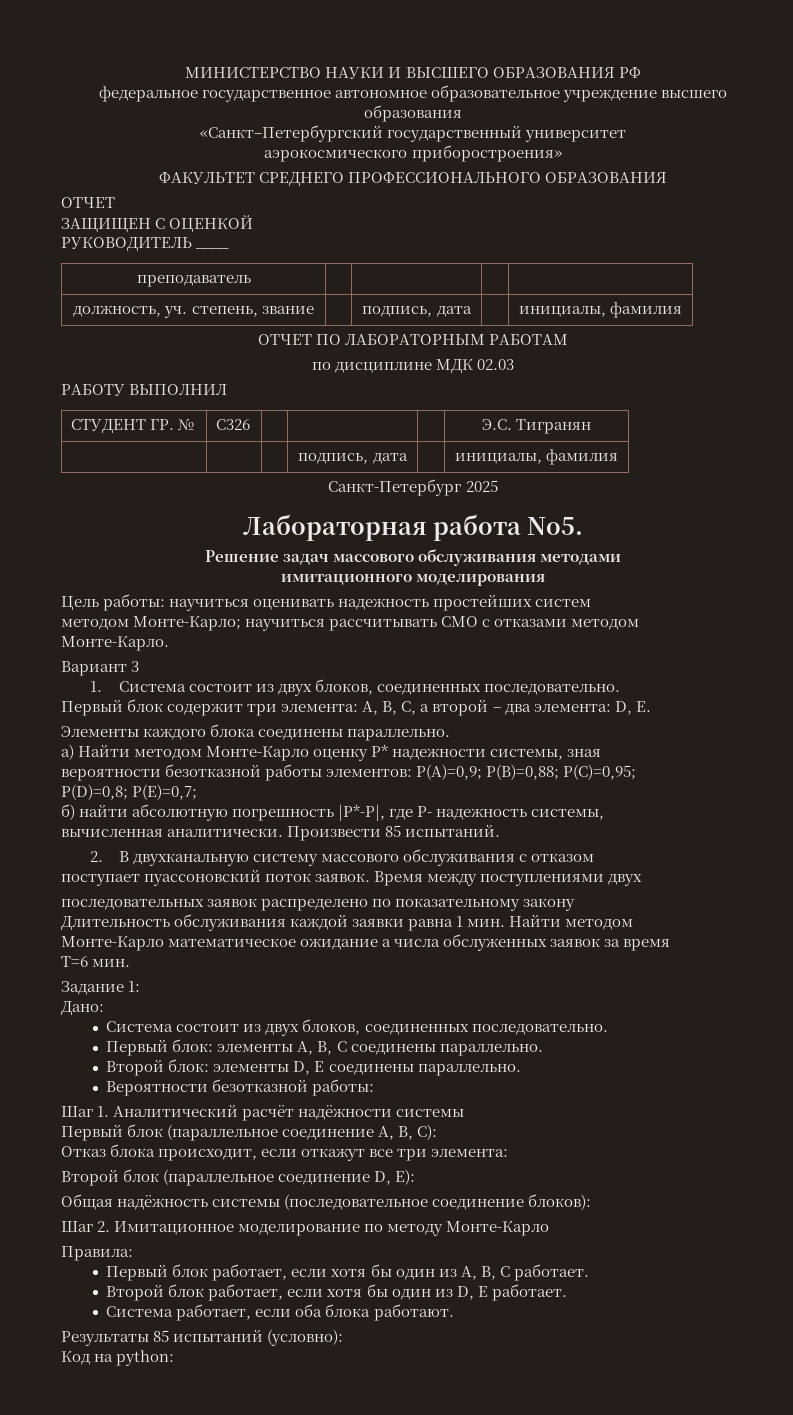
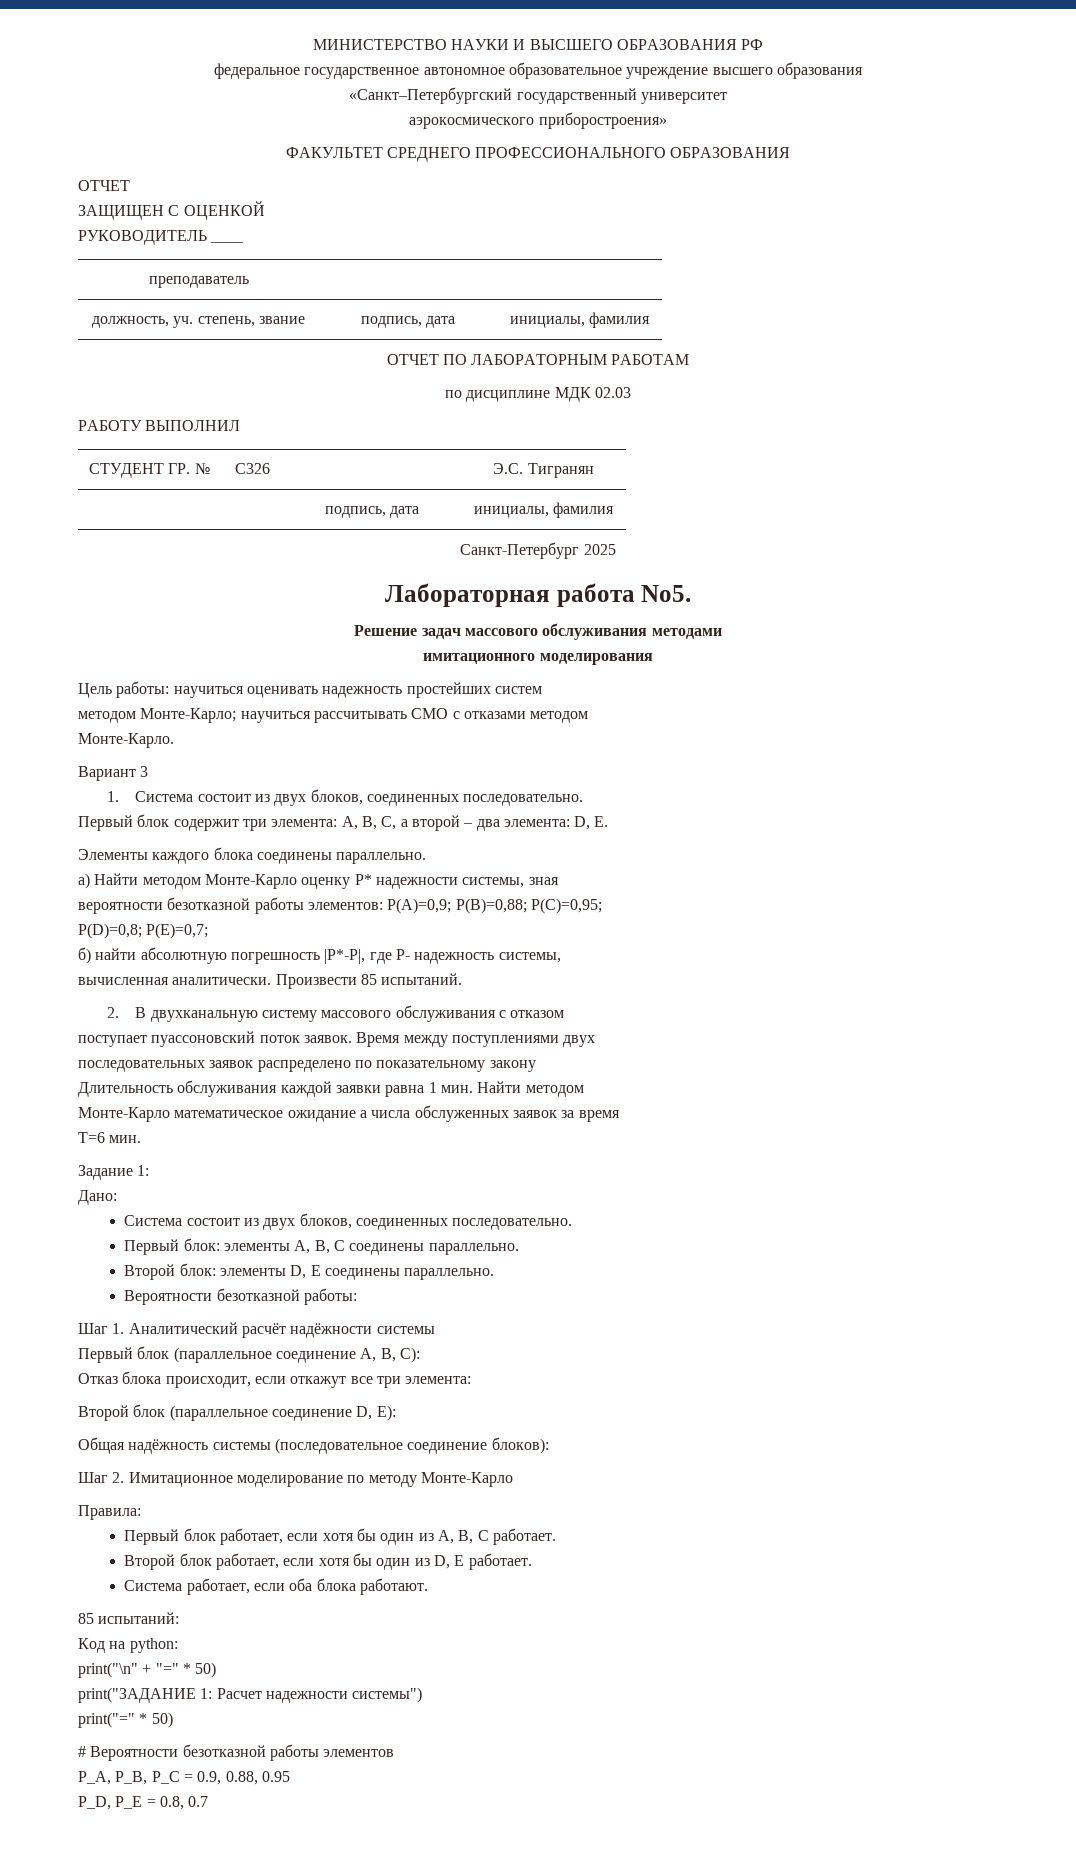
[61,1329,344,1346] Результаты 85 испытаний (условно): -> [78,1612,180,1624] 85 испытаний:
(175, 1358) none -> [78,1662,217,1678] [78,1687,423,1703] [78,1712,173,1728] [78,1744,395,1761] [78,1771,290,1785] [78,1796,209,1810] // print("\n" + "=" * 50) // print("ЗАДАНИЕ 1: Расчет надежности системы") // print("=" * 50) // # Вероятности безотказной работы элементов // P_A, P_B, P_C = 0.9, 0.88, 0.95 // P_D, P_E = 0.8, 0.7

